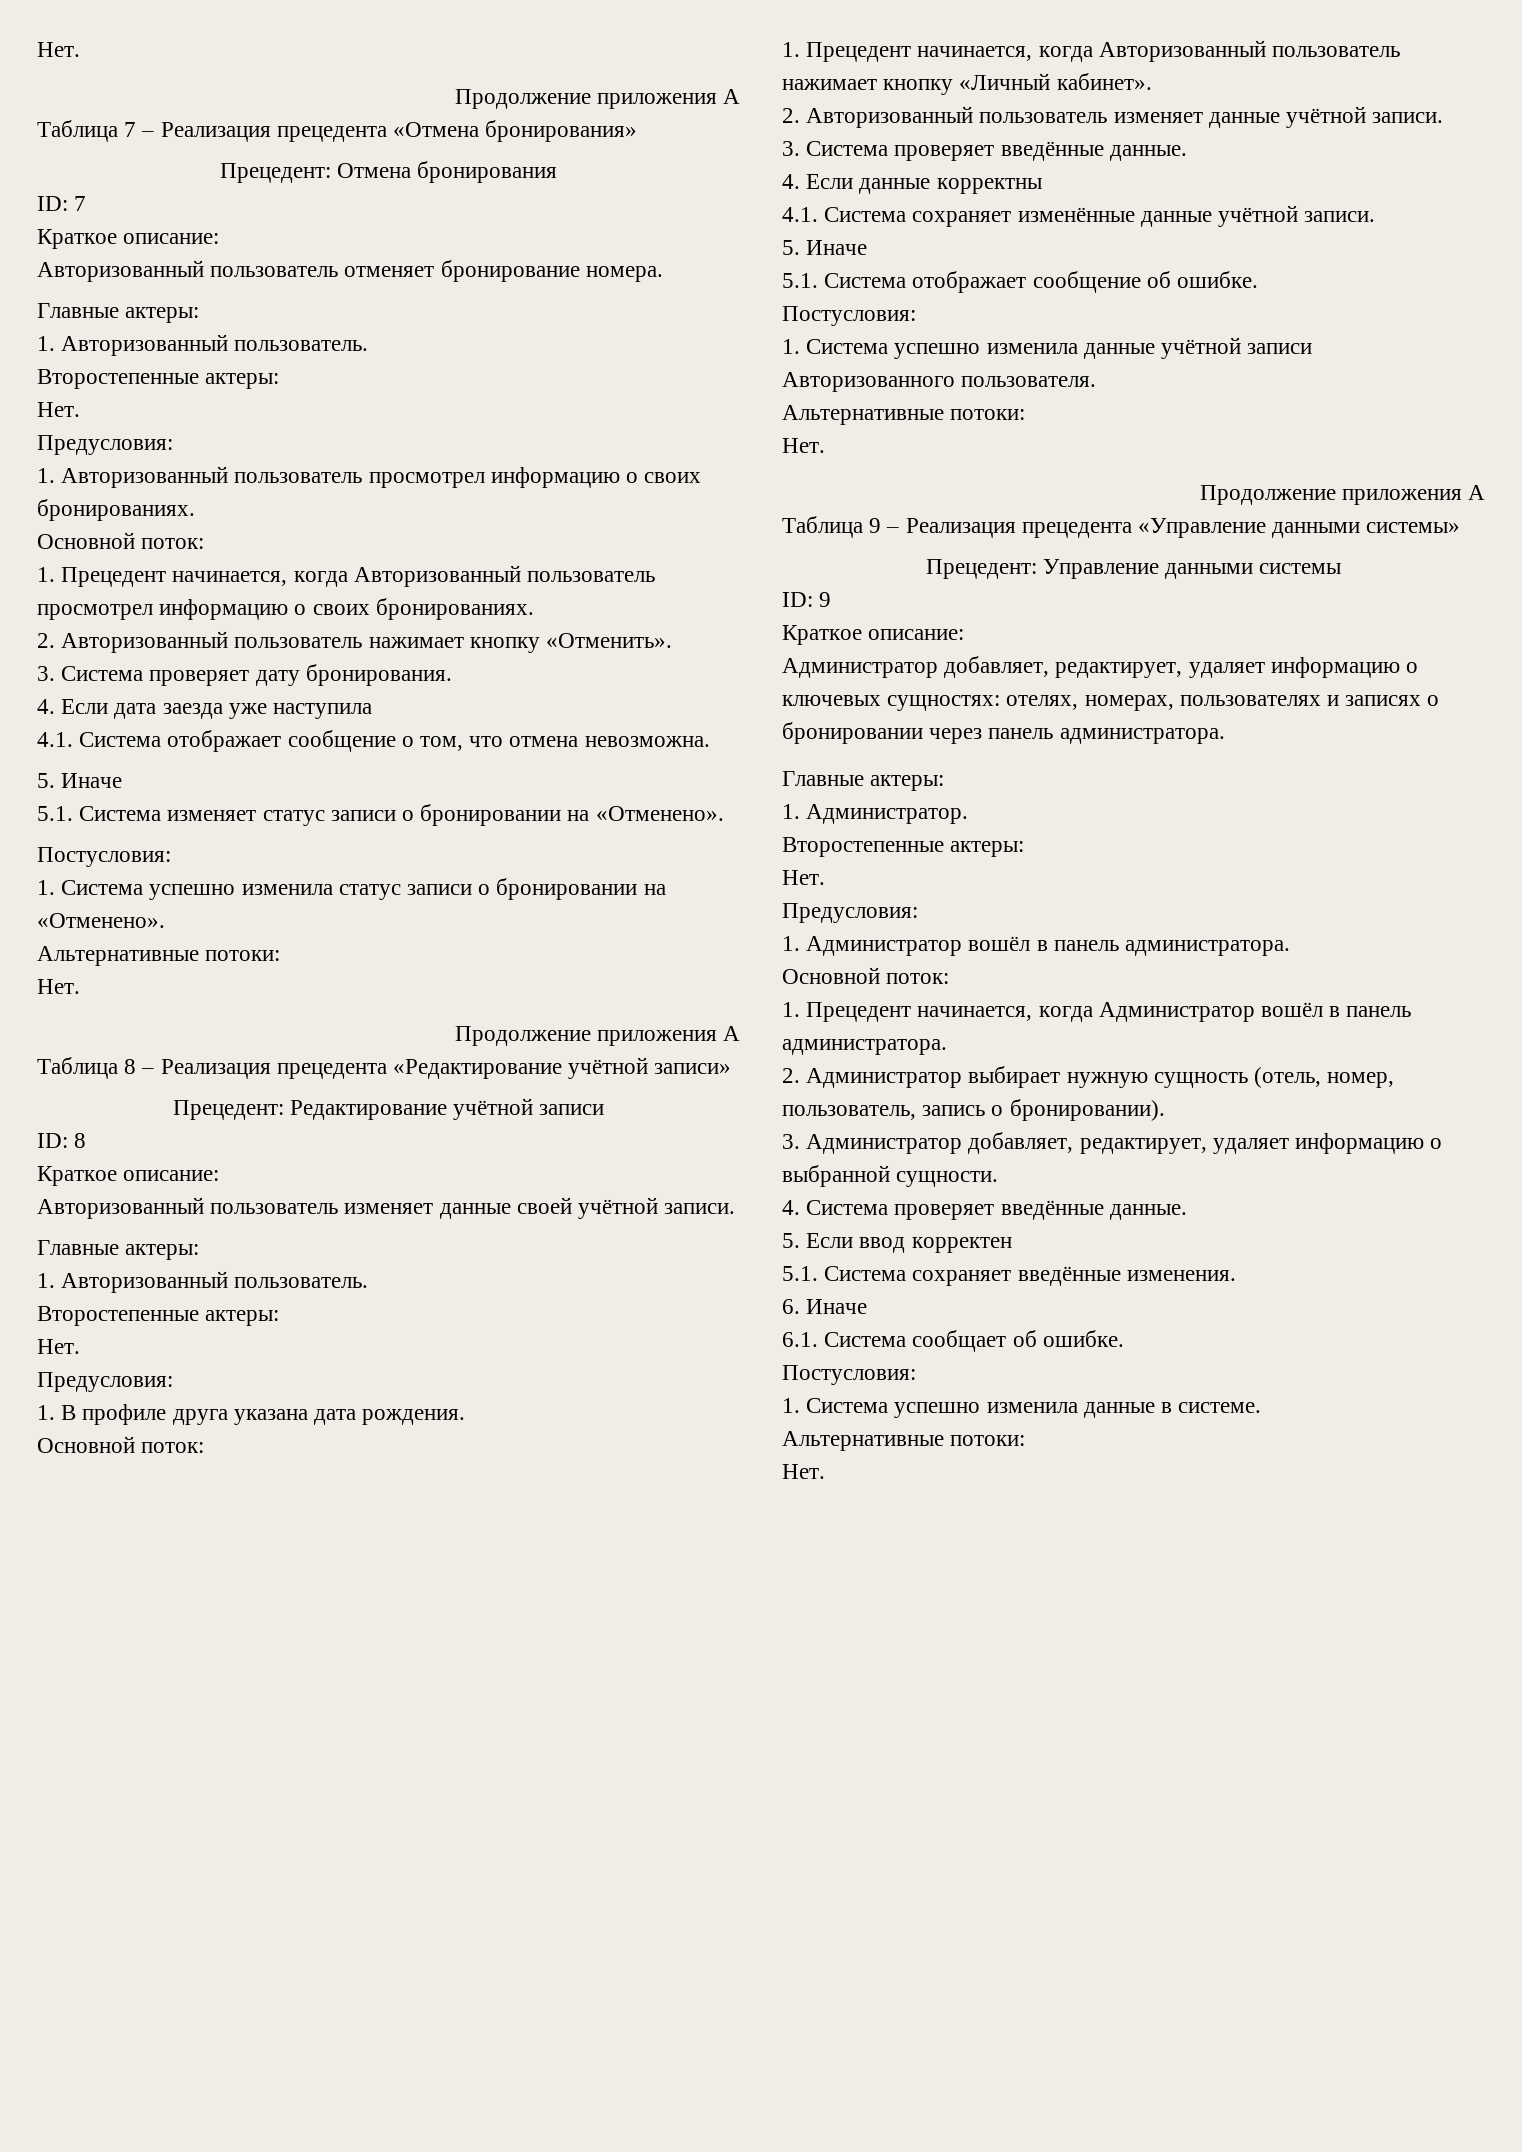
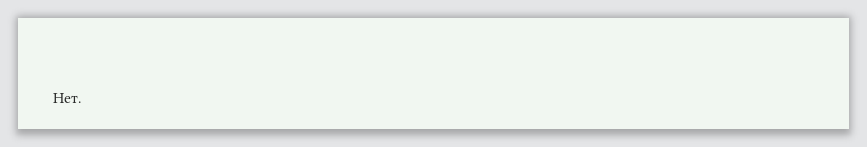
[37,42,80,57] [454,89,740,109] [37,120,638,142] [219,161,558,183] [37,196,87,211] [37,229,220,249] [37,260,663,282] [37,303,200,323] [37,334,369,356] [37,369,280,389] [37,402,80,417] [37,435,173,455] [37,466,702,488] [37,499,195,521] [37,532,205,549] [37,565,656,587] [37,598,534,620] [37,631,673,653] [37,664,452,686] [37,699,373,719] [37,730,710,752] [37,773,123,788] [37,804,724,826] [37,847,171,867] [37,878,666,900] [37,913,165,928] [37,946,281,966] [37,979,80,994] [454,1026,740,1046] [37,1057,732,1079] [172,1098,605,1120] [37,1133,87,1148] [37,1166,220,1186] [37,1197,736,1219] [37,1240,200,1260] [37,1271,369,1293] [37,1306,280,1326] [37,1339,80,1354] [37,1372,173,1392] [37,1404,466,1425] [37,1436,205,1453] [782,40,1401,62] [782,73,1152,95] [782,106,1444,128] [782,141,1187,161] [782,174,1042,194] [782,205,1376,227] [782,240,868,255] [782,271,1259,293] [782,306,916,326] [782,337,1313,359] [782,372,1097,392] [782,405,1026,425] [782,438,825,453] [1199,485,1485,505] [782,516,1461,538] [925,559,1342,579] [782,592,832,607] [782,625,965,645] [782,656,1419,678] [782,695,1440,711] [782,722,1225,744] [782,771,945,791] [782,804,969,824] [782,837,1025,857] [782,870,825,885] [782,903,918,923] [782,936,1291,956] [782,967,950,984] [782,1002,1412,1022] [782,1039,947,1055] [782,1066,1395,1088] [782,1099,1165,1121] [782,1132,1443,1154] [782,1165,999,1187] [782,1200,1187,1220] [782,1233,1012,1253] [782,1266,1236,1286] [782,1299,868,1314] [782,1330,1124,1352] [782,1365,916,1385] [782,1398,1262,1418] [782,1431,1026,1451] [782,1464,825,1479] Нет. // Продолжение приложения А // Таблица 7 – Реализация прецедента «Отмена бронирования» // Прецедент: Отмена бронирования // ID: 7 // Краткое описание: // Авторизованный пользователь отменяет бронирование номера. // Главные актеры: // 1. Авторизованный пользователь. // Второстепенные актеры: // Нет. // Предусловия: // 1. Авторизованный пользователь просмотрел информацию о своих бронированиях. // Основной поток: // 1. Прецедент начинается, когда Авторизованный пользователь просмотрел информацию о своих бронированиях. // 2. Авторизованный пользователь нажимает кнопку «Отменить». // 3. Система проверяет дату бронирования. // 4. Если дата заезда уже наступила // 4.1. Система отображает сообщение о том, что отмена невозможна. // 5. Иначе // 5.1. Система изменяет статус записи о бронировании на «Отменено». // Постусловия: // 1. Система успешно изменила статус записи о бронировании на «Отменено». // Альтернативные потоки: // Нет. // Продолжение приложения А // Таблица 8 – Реализация прецедента «Редактирование учётной записи» // Прецедент: Редактирование учётной записи // ID: 8 // Краткое описание: // Авторизованный пользователь изменяет данные своей учётной записи. // Главные актеры: // 1. Авторизованный пользователь. // Второстепенные актеры: // Нет. // Предусловия: // 1. В профиле друга указана дата рождения. // Основной поток: // 1. Прецедент начинается, когда Авторизованный пользователь нажимает кнопку «Личный кабинет». // 2. Авторизованный пользователь изменяет данные учётной записи. // 3. Система проверяет введённые данные. // 4. Если данные корректны // 4.1. Система сохраняет изменённые данные учётной записи. // 5. Иначе // 5.1. Система отображает сообщение об ошибке. // Постусловия: // 1. Система успешно изменила данные учётной записи Авторизованного пользователя. // Альтернативные потоки: // Нет. // Продолжение приложения А // Таблица 9 – Реализация прецедента «Управление данными системы» // Прецедент: Управление данными системы // ID: 9 // Краткое описание: // Администратор добавляет, редактирует, удаляет информацию о ключевых сущностях: отелях, номерах, пользователях и записях о бронировании через панель администратора. // Главные актеры: // 1. Администратор. // Второстепенные актеры: // Нет. // Предусловия: // 1. Администратор вошёл в панель администратора. // Основной поток: // 1. Прецедент начинается, когда Администратор вошёл в панель администратора. // 2. Администратор выбирает нужную сущность (отель, номер, пользователь, запись о бронировании). // 3. Администратор добавляет, редактирует, удаляет информацию о выбранной сущности. // 4. Система проверяет введённые данные. // 5. Если ввод корректен // 5.1. Система сохраняет введённые изменения. // 6. Иначе // 6.1. Система сообщает об ошибке. // Постусловия: // 1. Система успешно изменила данные в системе. // Альтернативные потоки: // Нет. -> [53,93,81,103] Нет.

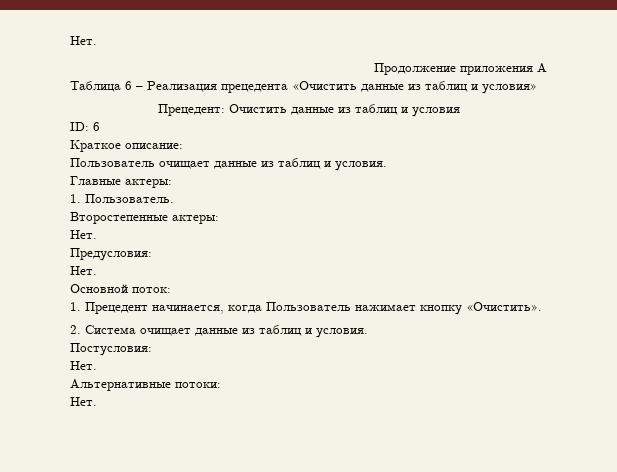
[53,93,81,103] Нет. -> [70,36,97,45] [374,63,547,75] [70,81,537,94] [157,104,460,117] [70,122,100,131] [70,140,183,152] [70,158,387,171] [70,176,172,188] [70,194,174,203] [70,212,219,224] [70,230,97,239] [70,248,152,261] [70,266,97,275] [70,284,171,293] [70,302,542,315] [70,325,368,338] [70,343,152,356] [70,361,97,370] [70,379,221,391] [70,397,97,406] Нет. // Продолжение приложения А // Таблица 6 – Реализация прецедента «Очистить данные из таблиц и условия» // Прецедент: Очистить данные из таблиц и условия // ID: 6 // Краткое описание: // Пользователь очищает данные из таблиц и условия. // Главные актеры: // 1. Пользователь. // Второстепенные актеры: // Нет. // Предусловия: // Нет. // Основной поток: // 1. Прецедент начинается, когда Пользователь нажимает кнопку «Очистить». // 2. Система очищает данные из таблиц и условия. // Постусловия: // Нет. // Альтернативные потоки: // Нет.

